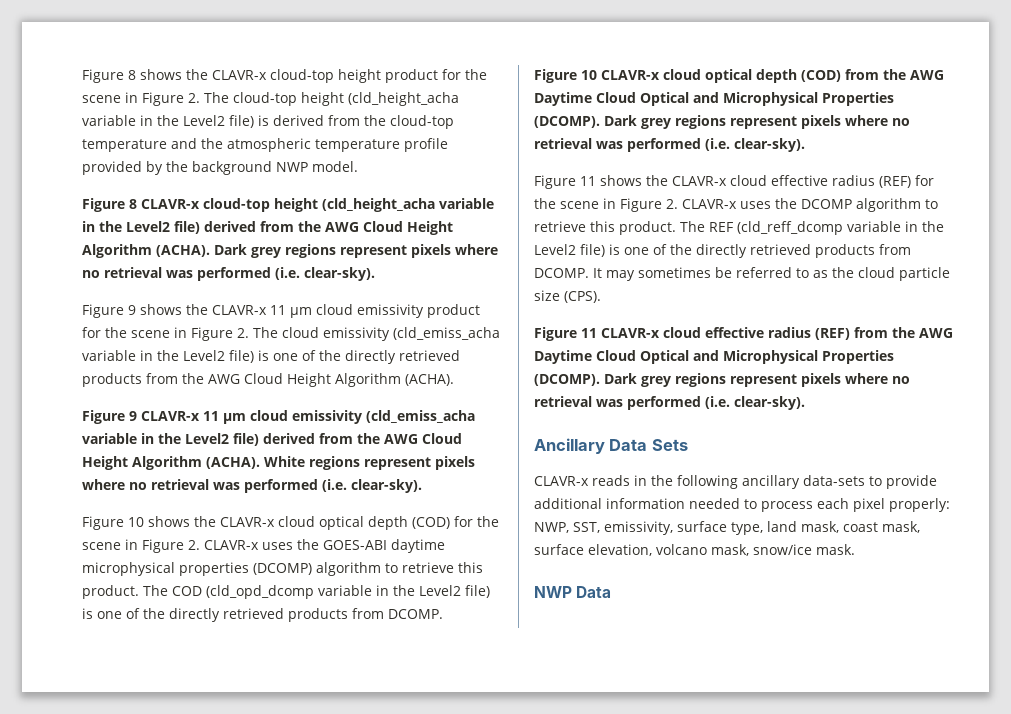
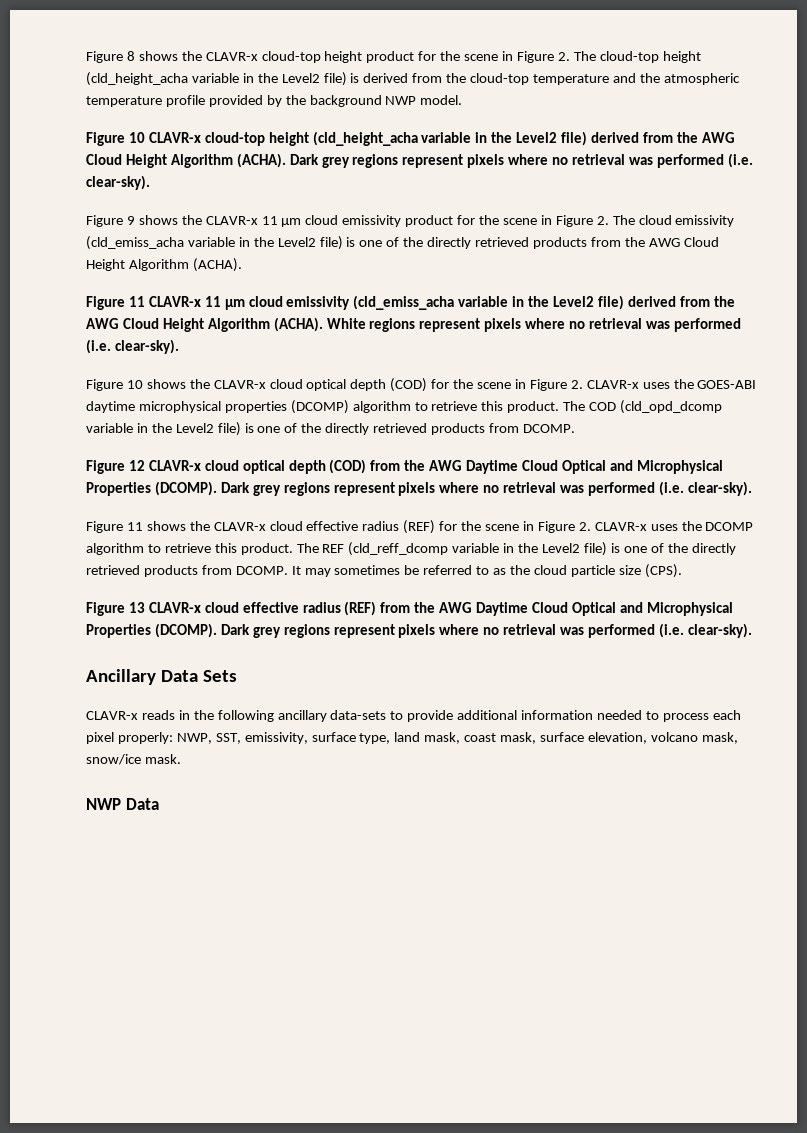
[129,199,137,209] 8 -> [128,132,145,143] 10
[129,411,137,421] 9 -> [128,296,145,307] 11
[581,70,597,80] 10 -> [128,460,145,471] 12
[581,328,597,338] 11 -> [128,602,145,613] 13

